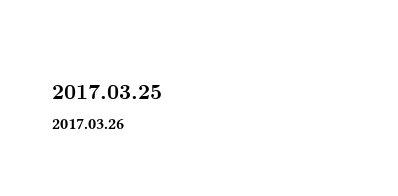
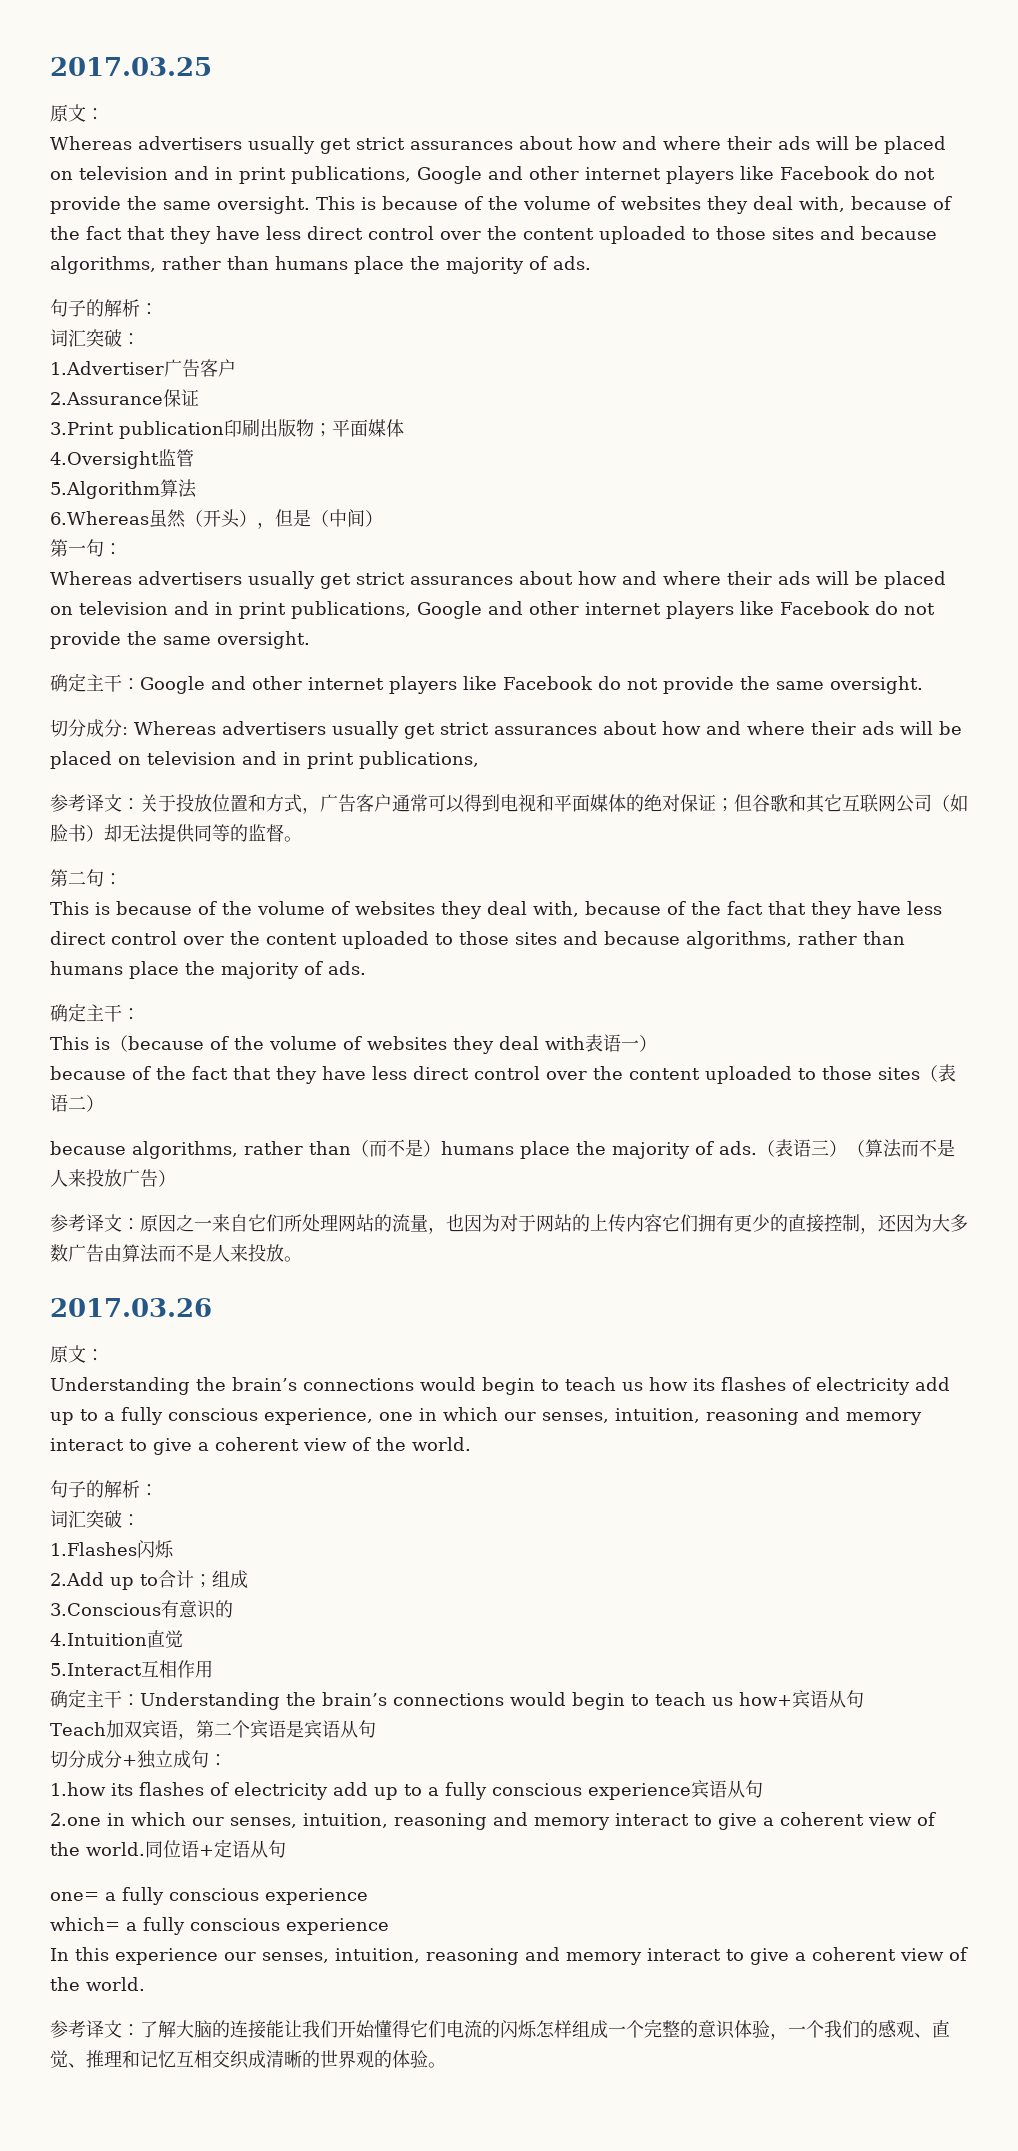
[52,118,124,129] 2017.03.26 -> [50,104,104,122] [50,136,946,154] [50,166,935,184] [50,196,952,214] [50,226,937,244] [50,256,591,274] [50,299,158,317] [50,329,140,347] [50,359,236,377] [50,389,199,407] [50,419,404,439] [50,449,194,469] [50,479,197,499] [50,509,383,529] [50,539,122,557] [50,571,946,589] [50,601,935,619] [50,631,310,649] [50,673,923,694] [50,719,962,739] [50,751,479,769] [50,794,968,814] [50,824,302,843] [50,869,122,887] [50,901,942,919] [50,931,905,949] [50,961,366,979] [50,1003,140,1022] [50,1034,657,1054] [50,1064,956,1084] [50,1094,104,1112] [50,1139,955,1159] [50,1169,176,1187] [50,1214,968,1234] [50,1244,302,1263] [50,1298,212,1317] [50,1345,104,1363] [50,1377,950,1395] [50,1407,922,1425] [50,1437,471,1455] [50,1480,158,1498] [50,1510,140,1528] [50,1540,174,1558] [50,1570,248,1590] [50,1600,233,1619] [50,1630,183,1648] [50,1660,213,1678] [50,1689,864,1710] [50,1720,376,1740] [50,1750,227,1769] [50,1780,763,1800] [50,1812,936,1830] [50,1839,286,1858] [50,1887,368,1905] [50,1917,389,1935] [50,1947,968,1965] [50,1977,145,1991] [50,2019,950,2040] [50,2050,446,2069] 原文： // Whereas advertisers usually get strict assurances about how and where their ads will be placed on television and in print publications, Google and other internet players like Facebook do not provide the same oversight. This is because of the volume of websites they deal with, because of the fact that they have less direct control over the content uploaded to those sites and because algorithms, rather than humans place the majority of ads. // 句子的解析： // 词汇突破： // 1.Advertiser广告客户 // 2.Assurance保证 // 3.Print publication印刷出版物；平面媒体 // 4.Oversight监管 // 5.Algorithm算法 // 6.Whereas虽然（开头），但是（中间） // 第一句： // Whereas advertisers usually get strict assurances about how and where their ads will be placed on television and in print publications, Google and other internet players like Facebook do not provide the same oversight. // 确定主干：Google and other internet players like Facebook do not provide the same oversight. // 切分成分: Whereas advertisers usually get strict assurances about how and where their ads will be placed on television and in print publications, // 参考译文：关于投放位置和方式，广告客户通常可以得到电视和平面媒体的绝对保证；但谷歌和其它互联网公司（如脸书）却无法提供同等的监督。 // 第二句： // This is because of the volume of websites they deal with, because of the fact that they have less direct control over the content uploaded to those sites and because algorithms, rather than humans place the majority of ads. // 确定主干： // This is（because of the volume of websites they deal with表语一） // because of the fact that they have less direct control over the content uploaded to those sites（表语二） // because algorithms, rather than（而不是）humans place the majority of ads.（表语三）（算法而不是人来投放广告） // 参考译文：原因之一来自它们所处理网站的流量，也因为对于网站的上传内容它们拥有更少的直接控制，还因为大多数广告由算法而不是人来投放。 // 2017.03.26 // 原文： // Understanding the brain’s connections would begin to teach us how its flashes of electricity add up to a fully conscious experience, one in which our senses, intuition, reasoning and memory interact to give a coherent view of the world. // 句子的解析： // 词汇突破： // 1.Flashes闪烁 // 2.Add up to合计；组成 // 3.Conscious有意识的 // 4.Intuition直觉 // 5.Interact互相作用 // 确定主干：Understanding the brain’s connections would begin to teach us how+宾语从句 // Teach加双宾语，第二个宾语是宾语从句 // 切分成分+独立成句： // 1.how its flashes of electricity add up to a fully conscious experience宾语从句 // 2.one in which our senses, intuition, reasoning and memory interact to give a coherent view of the world.同位语+定语从句 // one= a fully conscious experience // which= a fully conscious experience // In this experience our senses, intuition, reasoning and memory interact to give a coherent view of the world. // 参考译文：了解大脑的连接能让我们开始懂得它们电流的闪烁怎样组成一个完整的意识体验，一个我们的感观、直觉、推理和记忆互相交织成清晰的世界观的体验。

